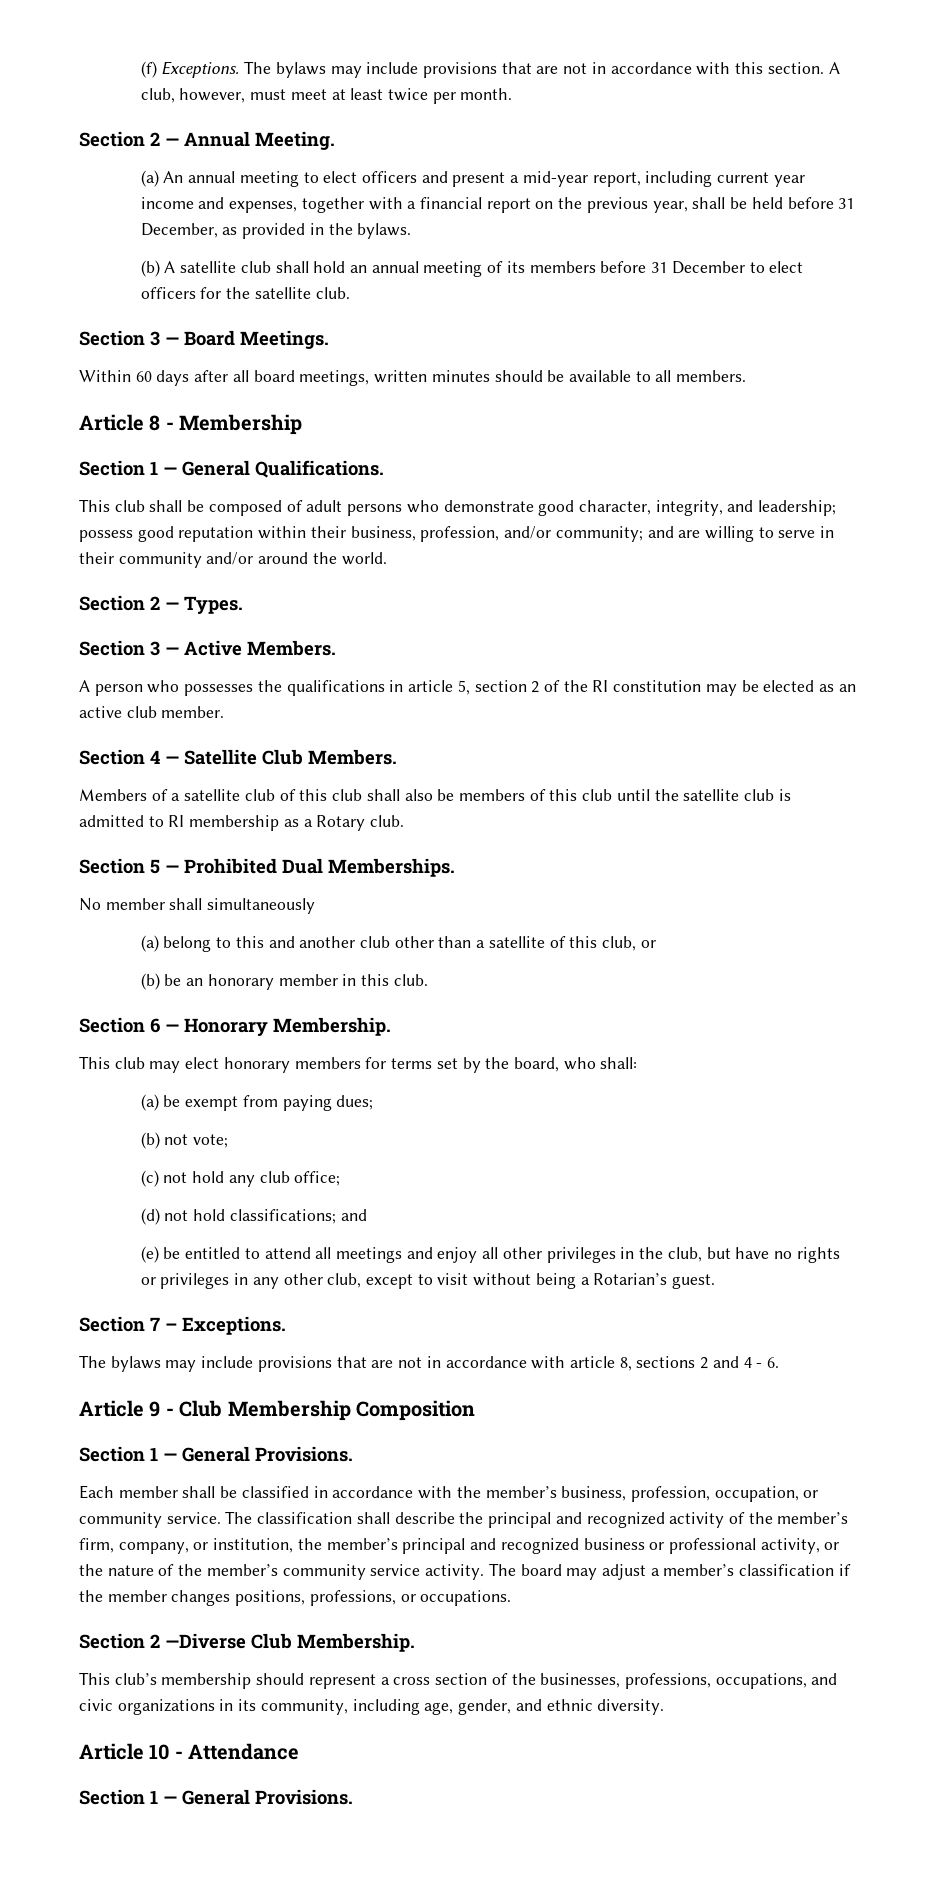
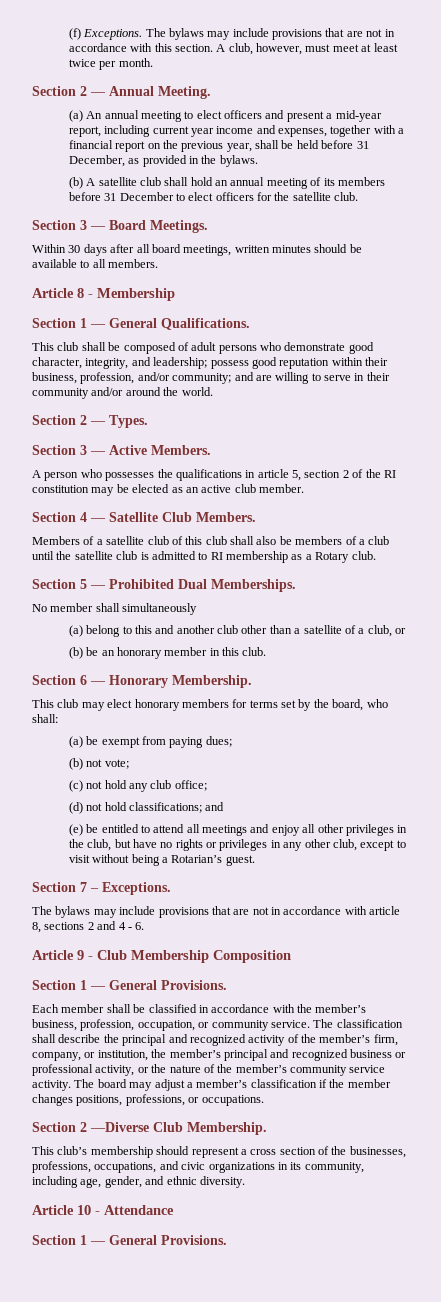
[135,371,152,382] 60 -> [68,245,81,253] 30
[549,789,578,801] this -> [358,539,365,545] a
[569,936,598,948] this -> [358,628,365,634] a

